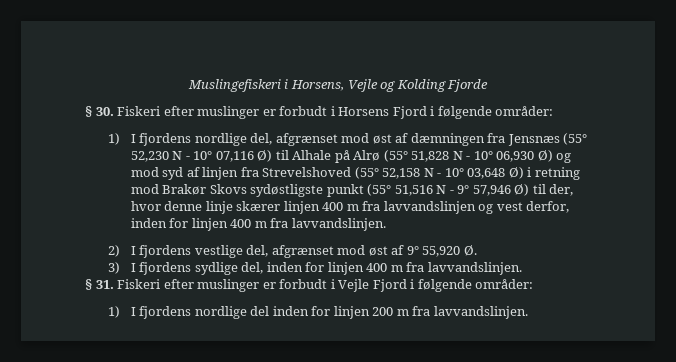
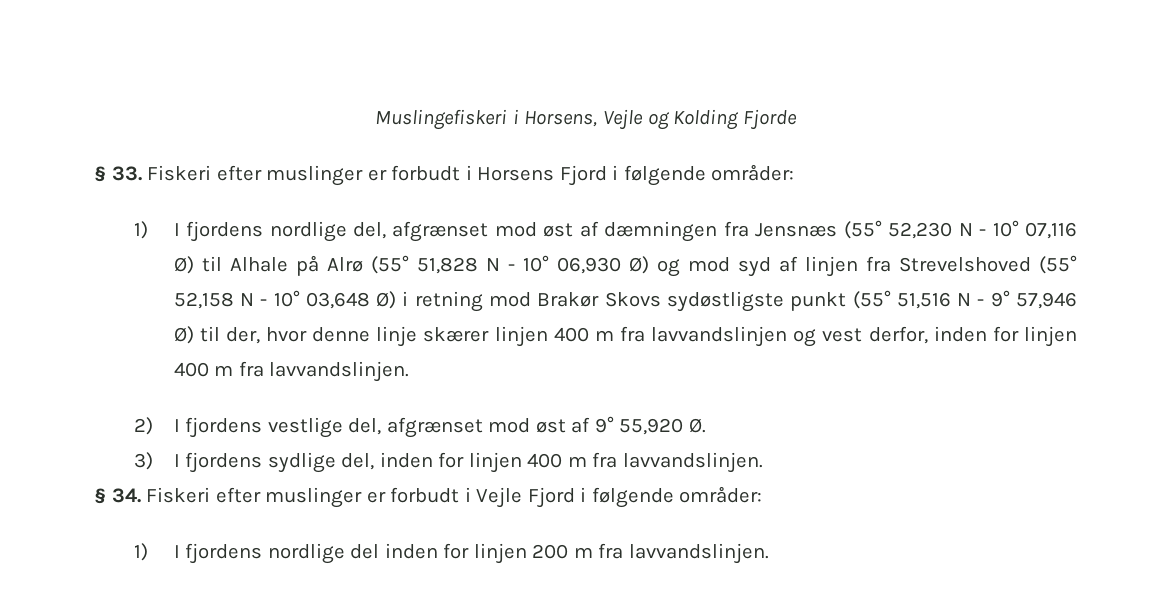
[95,107,114,116] 30. -> [111,166,142,181] 33.
[95,280,114,289] 31. -> [111,488,141,503] 34.

